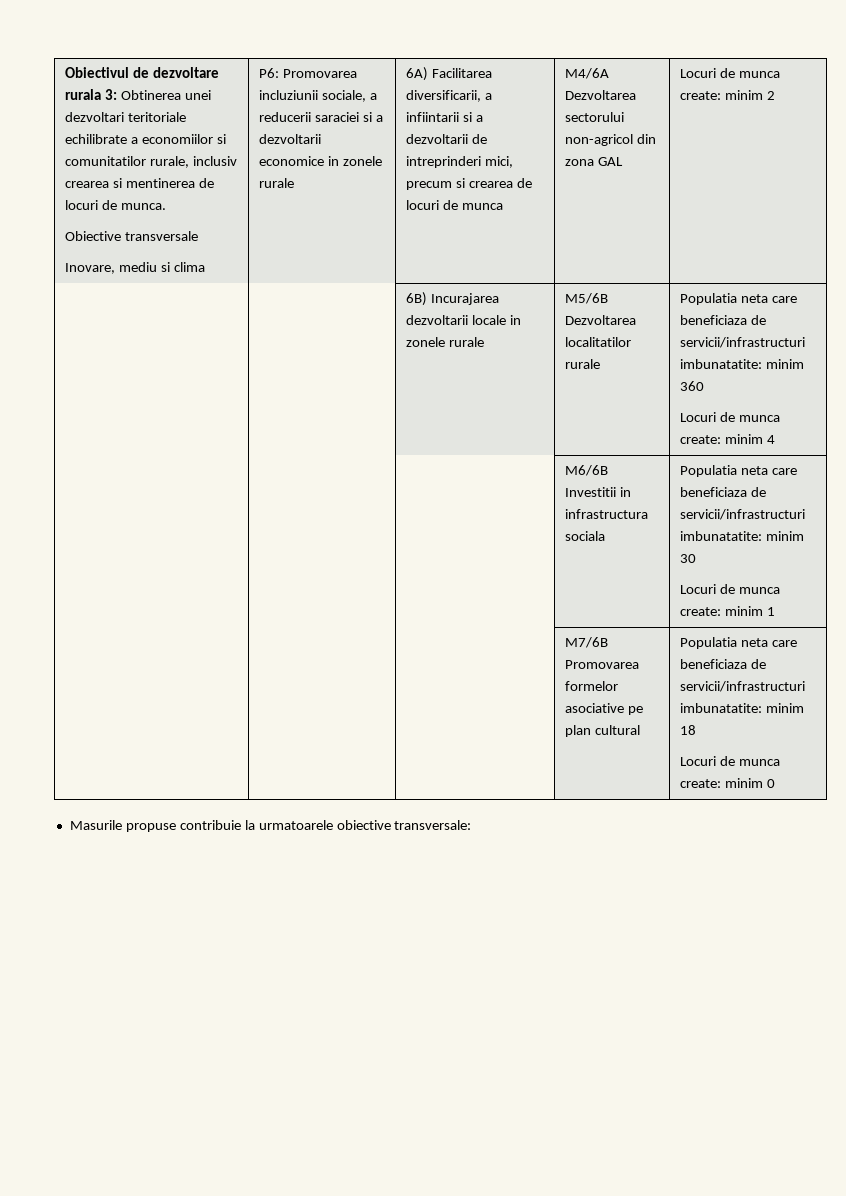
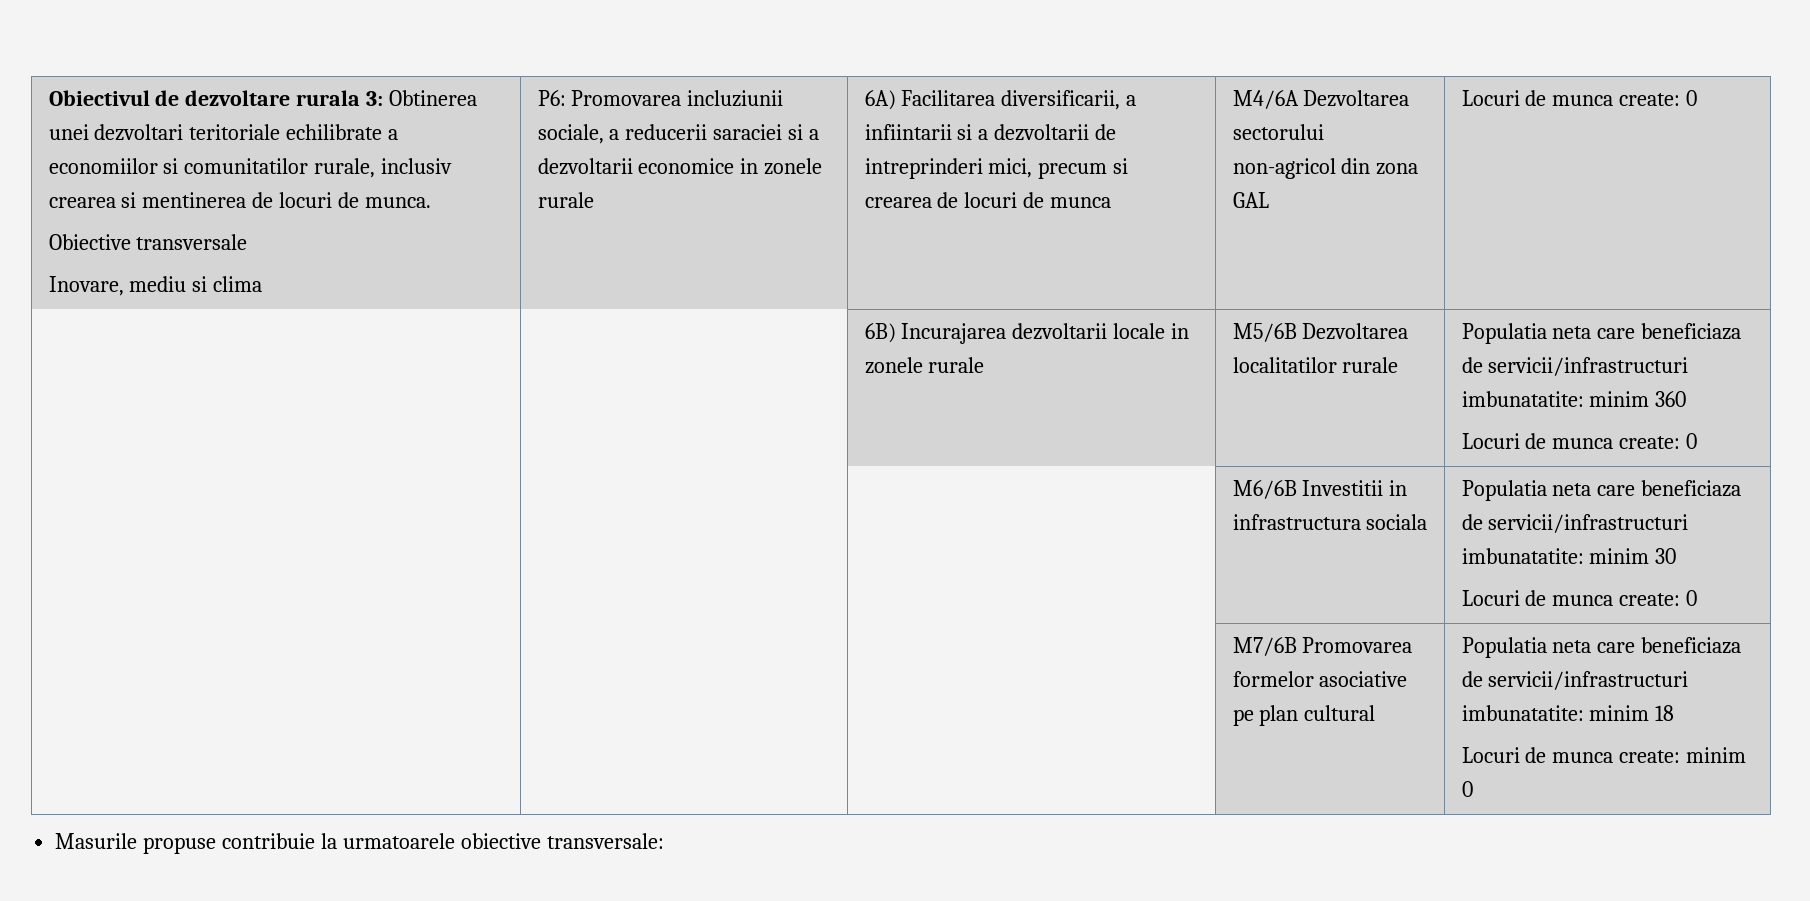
[724,90,775,100] minim 2 -> [1686,90,1698,106] 0
[724,434,775,444] minim 4 -> [1686,433,1698,449] 0
[724,606,775,616] minim 1 -> [1686,590,1698,606] 0

